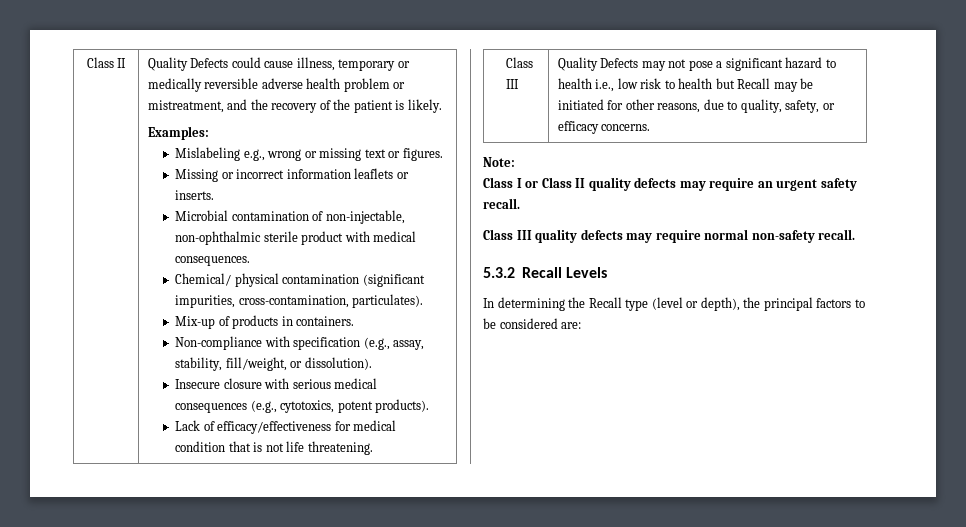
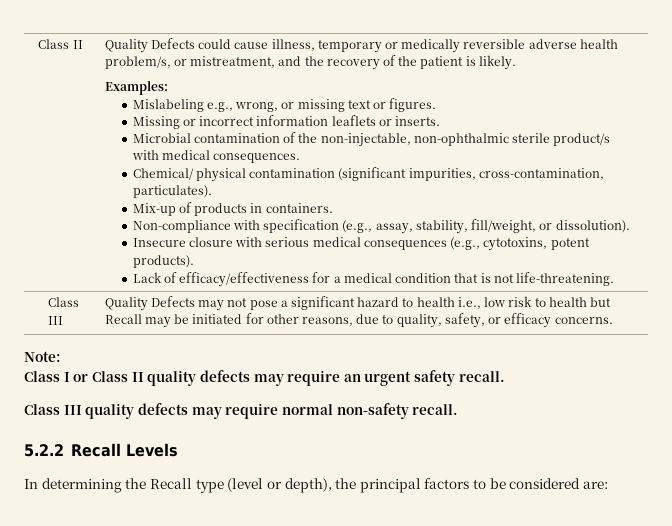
[343,78,390,92] problem -> [104,56,171,69] problem/s,
[267,149,302,161] wrong -> [235,102,279,112] wrong,
(324, 216) none -> [298,133,318,143] the
[301,231,344,245] product -> [553,133,611,146] product/s
[280,400,335,413] cytotoxics, -> [483,237,548,251] cytotoxins,
(351, 426) none -> [333,276,341,283] a
[286,441,373,455] life threatening. -> [516,272,615,286] life-threatening.
[483,267,515,278] 5.3.2 -> [24,444,64,457] 5.2.2

